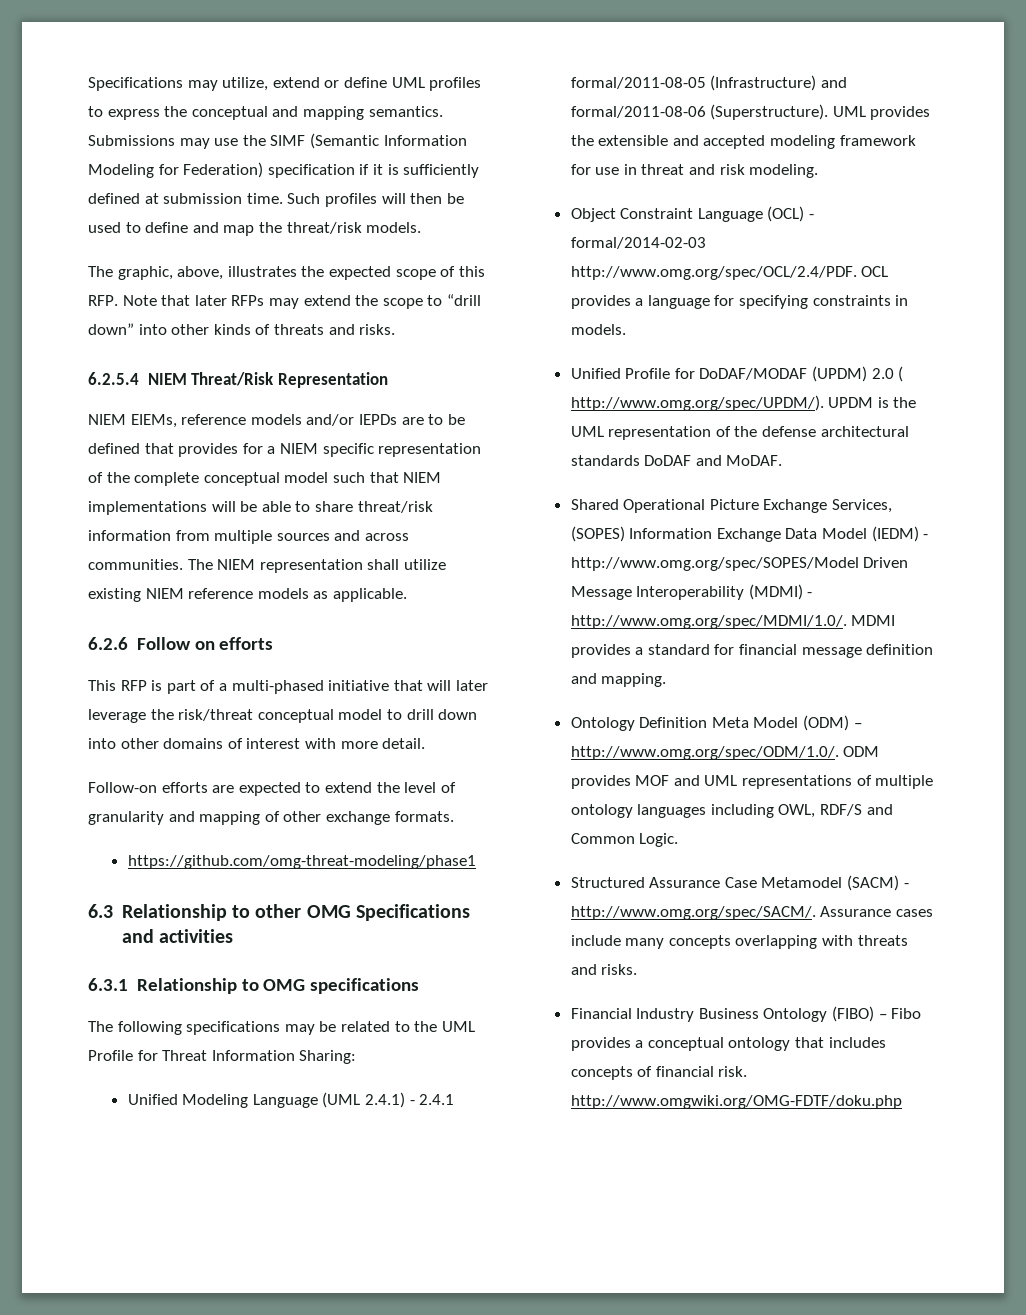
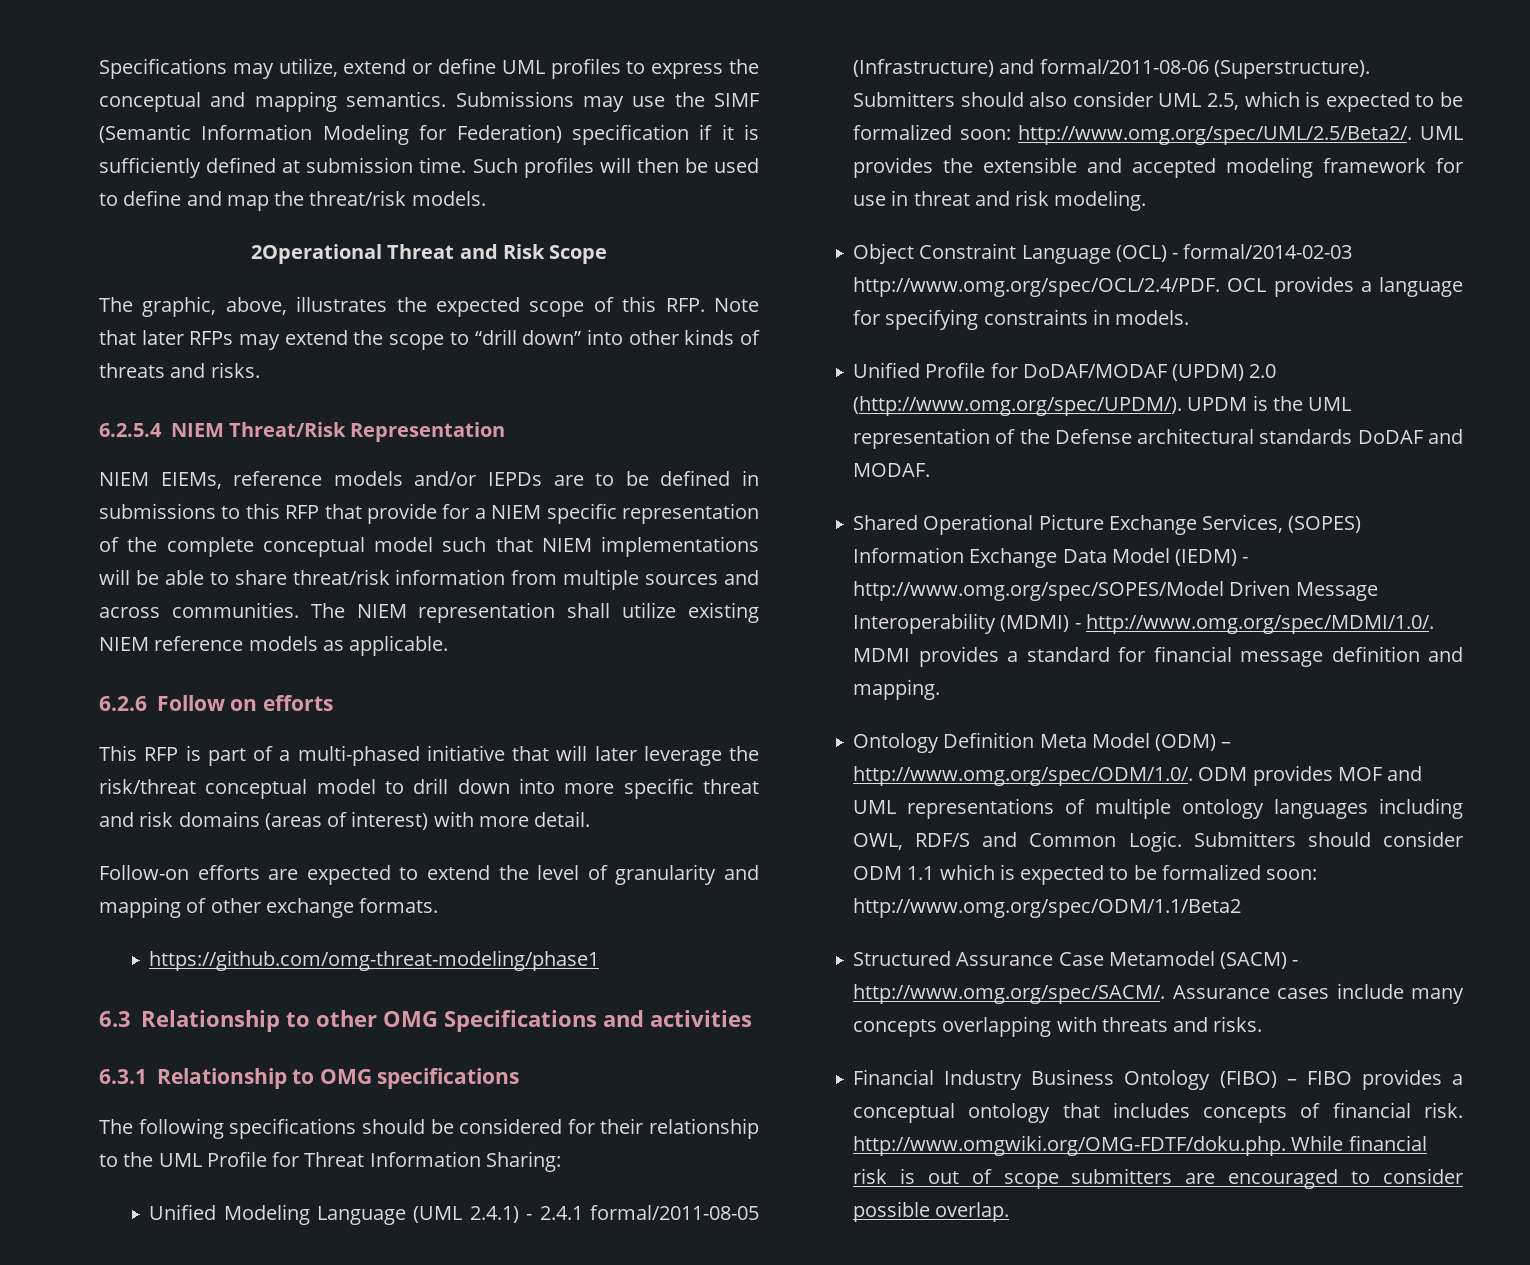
(422, 227) none -> [250,244,608,264] // 2Operational Threat and Risk Scope
[144,443,239,457] that provides -> [742,470,760,486] [99,503,437,524] in submissions to this RFP that provide
[120,738,301,749] other domains of interest -> [564,778,759,799] [99,811,429,830] more specific threat and risk domains (areas of interest)
[284,1021,390,1035] may be related -> [361,1118,759,1139] should be considered for their relationship
(829, 112) none -> [853,91,1463,112] [853,124,1413,145] Submitters should also consider UML 2.5, which is expected to be formalized soon: http://www.omg.org/spec/UML/2.5/Beta2/.
[898,366,904,382] [570,395,824,411] ( http://www.omg.org/spec/UPDM/). -> [853,396,1183,416] (http://www.omg.org/spec/UPDM/).
[762,426,817,437] defense -> [1054,429,1132,444] Defense
[726,455,783,466] MoDAF. -> [853,463,931,477] MODAF.
(679, 840) none -> [1193,831,1463,847] [853,864,1318,885] [853,898,1242,918] Submitters should consider ODM 1.1 which is expected to be formalized soon: http://www.omg.org/spec/ODM/1.1/Beta2
[891,1008,922,1019] Fibo -> [1306,1071,1352,1085] FIBO
[570,1095,902,1109] http://www.omgwiki.org/OMG-FDTF/doku.php -> [853,1135,1427,1156] [853,1168,1463,1189] [853,1201,1010,1222] http://www.omgwiki.org/OMG-FDTF/doku.php. While financial risk is out of scope submitters are encouraged to consider possible overlap.

